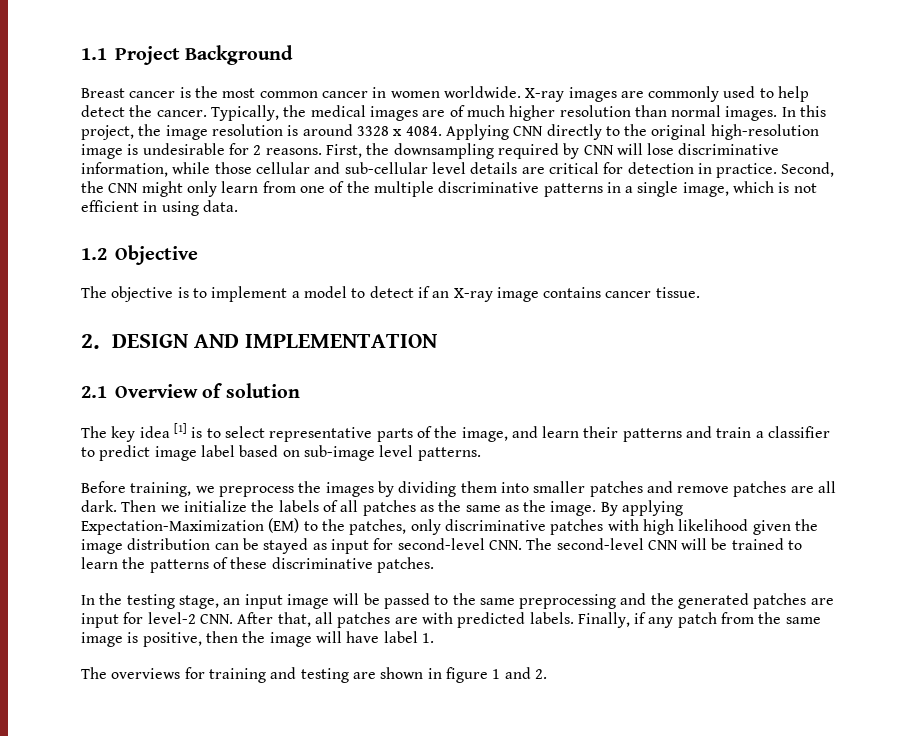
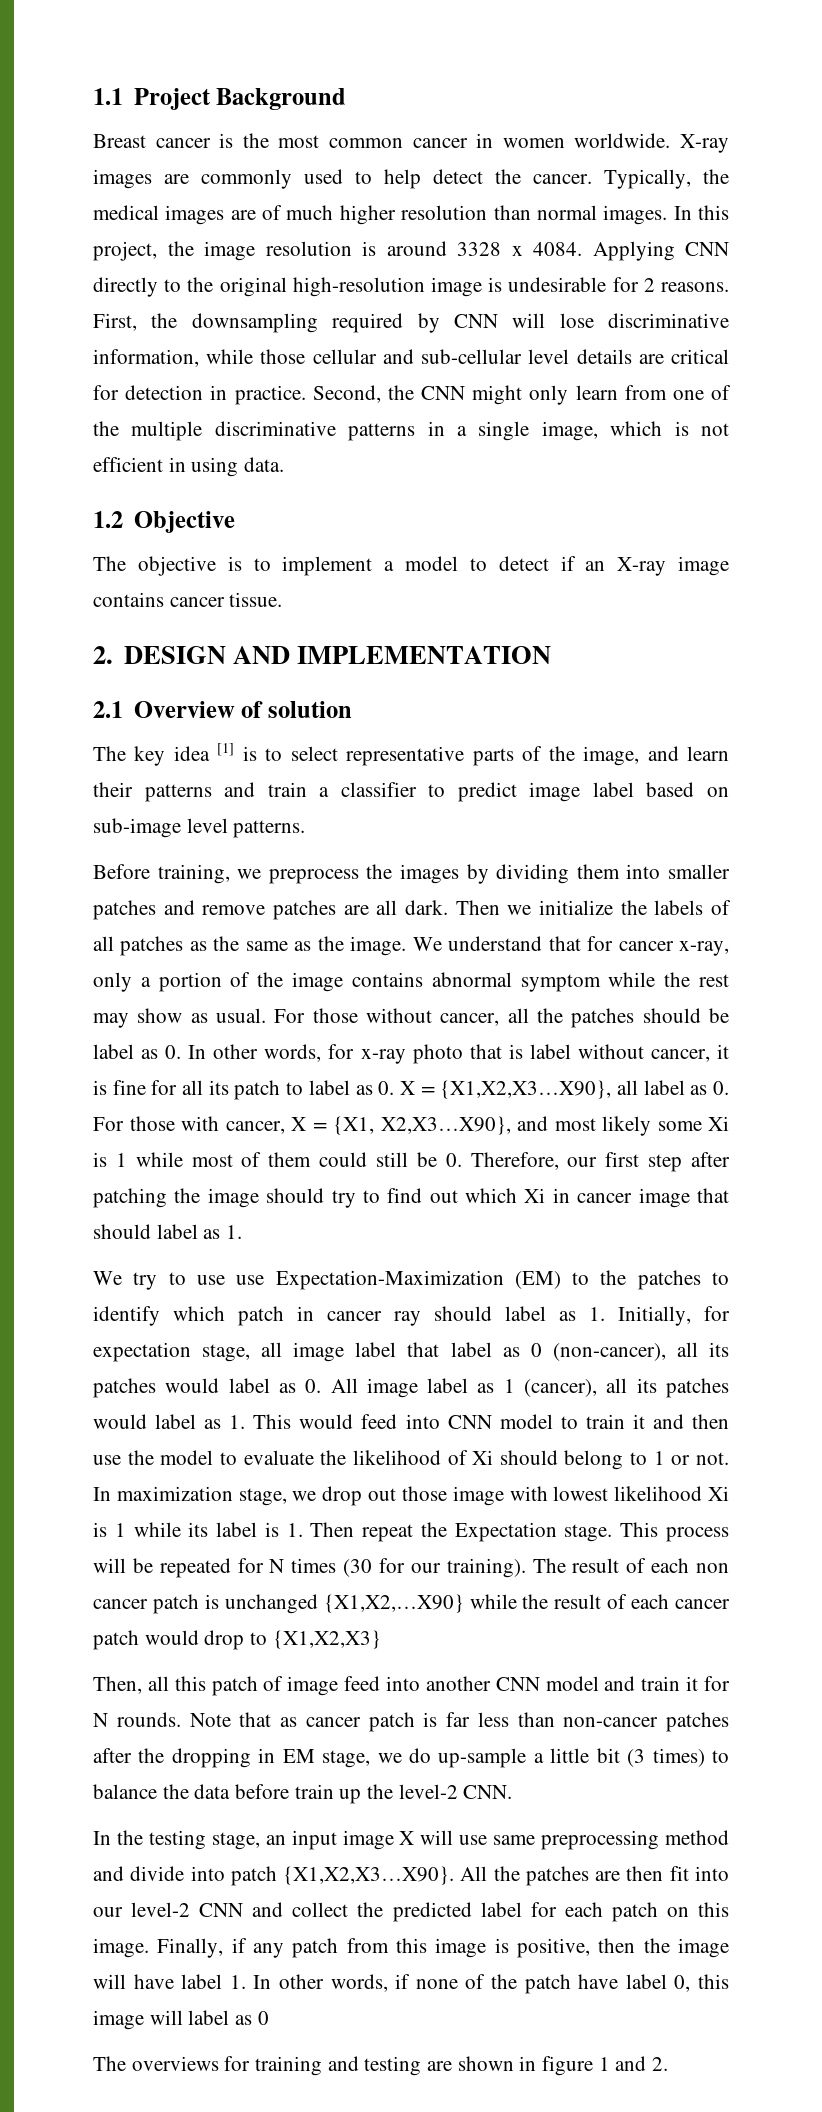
[600,500,684,516] [81,518,818,535] [81,538,803,554] [81,557,434,573] By applying Expectation-Maximization (EM) to the patches, only discriminative patches with high likelihood given the image distribution can be stayed as input for second-level CNN. The second-level CNN will be trained to learn the patterns of these discriminative patches. -> [412,936,729,956] [93,972,730,992] [93,1008,729,1028] [93,1044,729,1064] [93,1080,729,1100] [93,1116,729,1136] [93,1152,730,1172] [93,1188,729,1208] [93,1224,243,1239] [93,1270,729,1290] [93,1306,730,1326] [93,1342,729,1362] [93,1378,729,1398] [93,1414,729,1429] [93,1450,729,1470] [93,1486,729,1506] [93,1522,729,1542] [93,1558,729,1578] [93,1594,730,1614] [93,1630,381,1650] [93,1676,730,1696] [93,1712,729,1732] [93,1748,730,1768] [93,1784,513,1804] We understand that for cancer x-ray, only a portion of the image contains abnormal symptom while the rest may show as usual. For those without cancer, all the patches should be label as 0. In other words, for x-ray photo that is label without cancer, it is fine for all its patch to label as 0. X = {X1,X2,X3…X90}, all label as 0. For those with cancer, X = {X1, X2,X3…X90}, and most likely some Xi is 1 while most of them could still be 0. Therefore, our first step after patching the image should try to find out which Xi in cancer image that should label as 1. // We try to use use Expectation-Maximization (EM) to the patches to identify which patch in cancer ray should label as 1. Initially, for expectation stage, all image label that label as 0 (non-cancer), all its patches would label as 0. All image label as 1 (cancer), all its patches would label as 1. This would feed into CNN model to train it and then use the model to evaluate the likelihood of Xi should belong to 1 or not. In maximization stage, we drop out those image with lowest likelihood Xi is 1 while its label is 1. Then repeat the Expectation stage. This process will be repeated for N times (30 for our training). The result of each non cancer patch is unchanged {X1,X2,…X90} while the result of each cancer patch would drop to {X1,X2,X3} // Then, all this patch of image feed into another CNN model and train it for N rounds. Note that as cancer patch is far less than non-cancer patches after the dropping in EM stage, we do up-sample a little bit (3 times) to balance the data before train up the level-2 CNN.
[333,593,834,609] [81,612,574,628] will be passed to the same preprocessing and the generated patches are input for level-2 CNN. After that, all patches are with predicted labels. -> [399,1830,730,1850] [93,1866,729,1886] [93,1902,729,1922] [93,1938,149,1958] X will use same preprocessing method and divide into patch {X1,X2,X3…X90}. All the patches are then fit into our level-2 CNN and collect the predicted label for each patch on this image.
[758,612,821,624] the same -> [396,1938,428,1953] this
(434, 638) none -> [253,1974,730,1994] [93,2010,269,2030] In other words, if none of the patch have label 0, this image will label as 0

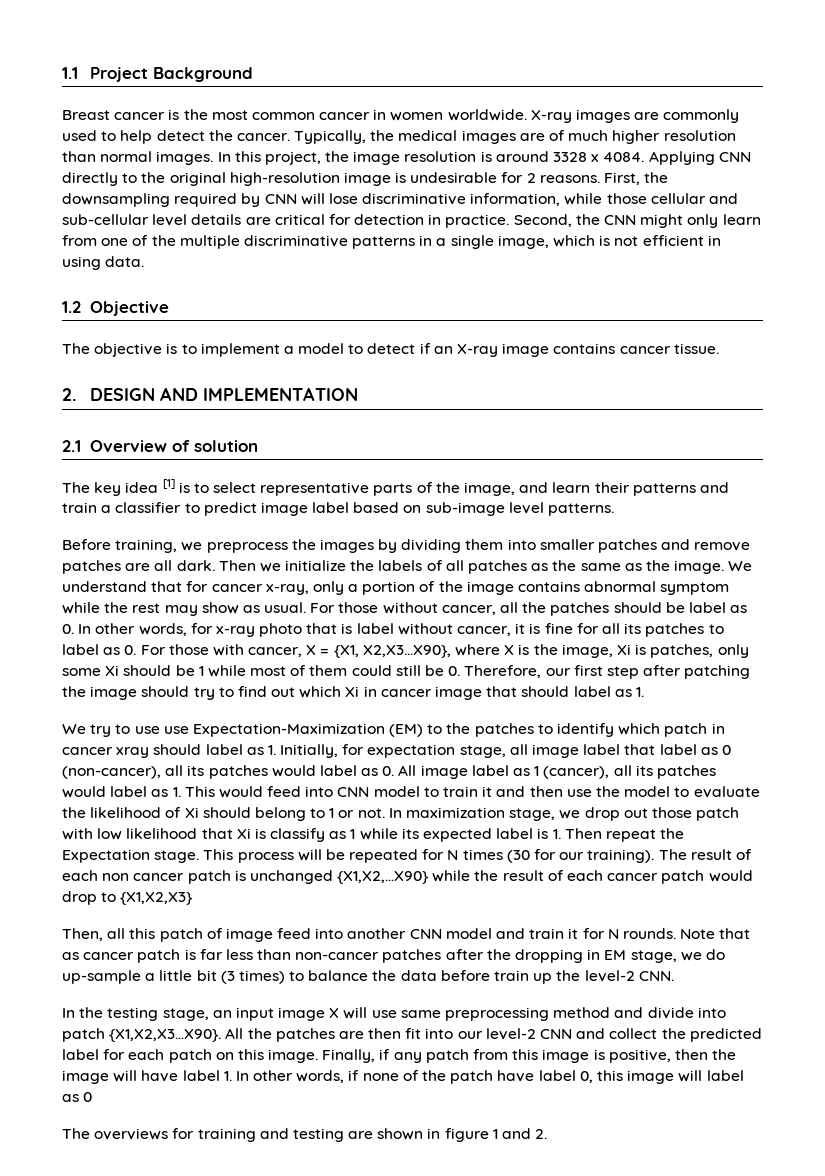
[234,1080,281,1100] patch -> [645,623,705,637] patches
[399,1080,729,1099] X = {X1,X2,X3…X90}, all label as 0. -> (137, 650) none
[517,1116,729,1136] [93,1152,107,1167] and most likely some Xi is -> [455,644,749,658] [62,665,195,676] where X is the image, Xi is patches, only some Xi should be
[394,1311,421,1326] ray -> [116,747,150,758] xray
[452,1486,729,1506] [93,1522,107,1537] image with lowest likelihood Xi is -> [696,807,740,821] [62,828,347,842] patch with low likelihood that Xi is classify as
(209, 1529) none -> [423,828,493,842] expected

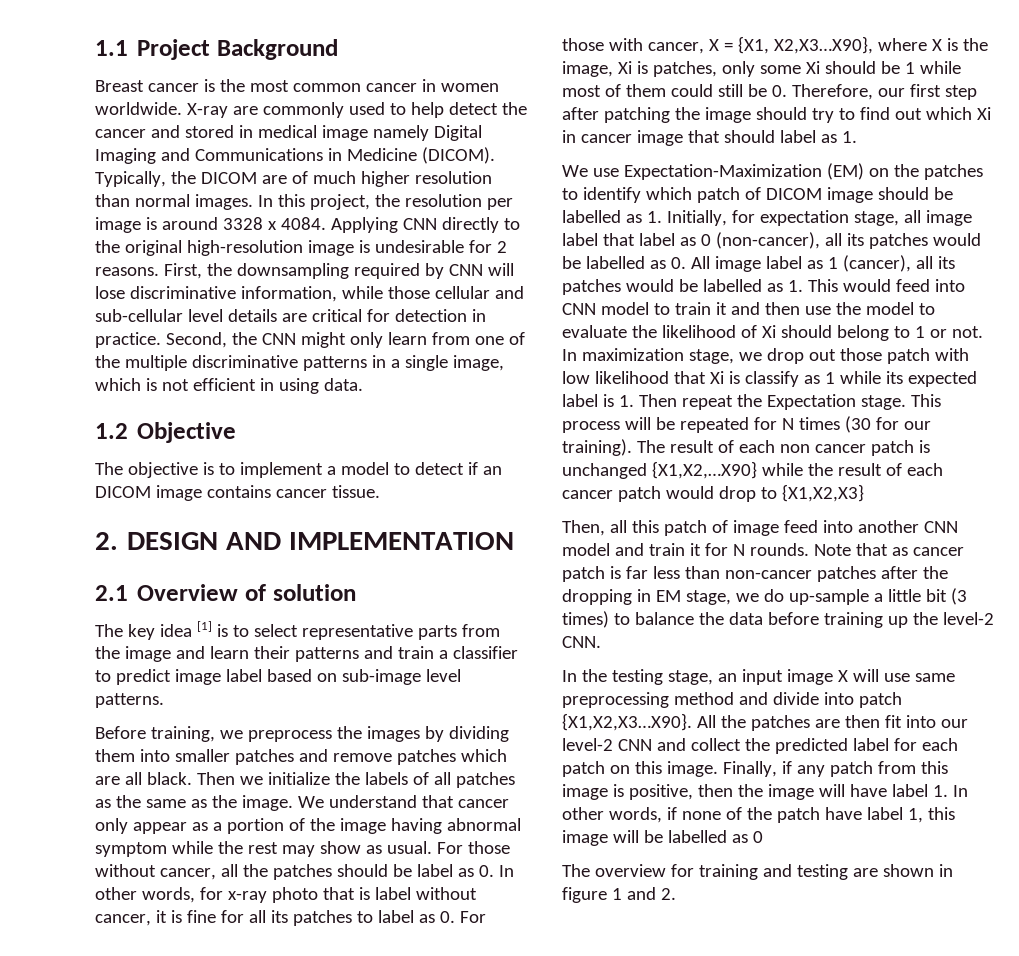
[576,109,631,123] images -> (228, 110) none
[236,130,516,144] cancer. Typically, the medical images -> [95,125,482,141] [95,147,495,164] [95,171,257,187] cancer and stored in medical image namely Digital Imaging and Communications in Medicine (DICOM). Typically, the DICOM
[353,151,477,165] image resolution -> [404,194,513,210] [95,217,141,233] resolution per image
[457,344,499,357] X-ray -> [95,486,151,498] DICOM
[416,482,516,496] of the image, -> [461,624,500,637] [95,646,171,662] from the image
(121, 567) none -> [460,749,507,762] which
[176,560,215,571] dark. -> [146,772,192,785] black.
[186,581,344,595] for cancer x-ray, only -> [457,799,509,808] [95,818,208,834] cancer only appear as
[518,581,581,592] contains -> [390,818,442,834] having
[90,724,160,737] try to use -> (588, 171) none
[427,724,443,734] to -> [868,168,889,177] on
[711,723,725,734] [62,744,243,758] in cancer xray should label -> [744,187,953,203] [562,210,621,223] of DICOM image should be labelled
[319,765,357,776] label -> [562,256,645,269] be labelled
[110,786,148,797] label -> [678,279,762,292] be labelled
[494,970,530,981] train -> [823,612,883,628] training
[579,1071,593,1083] 0, -> [907,808,923,823] 1,
[706,1070,744,1081] label -> [643,830,727,843] be labelled
[94,1128,169,1140] overviews -> [594,864,666,877] overview

